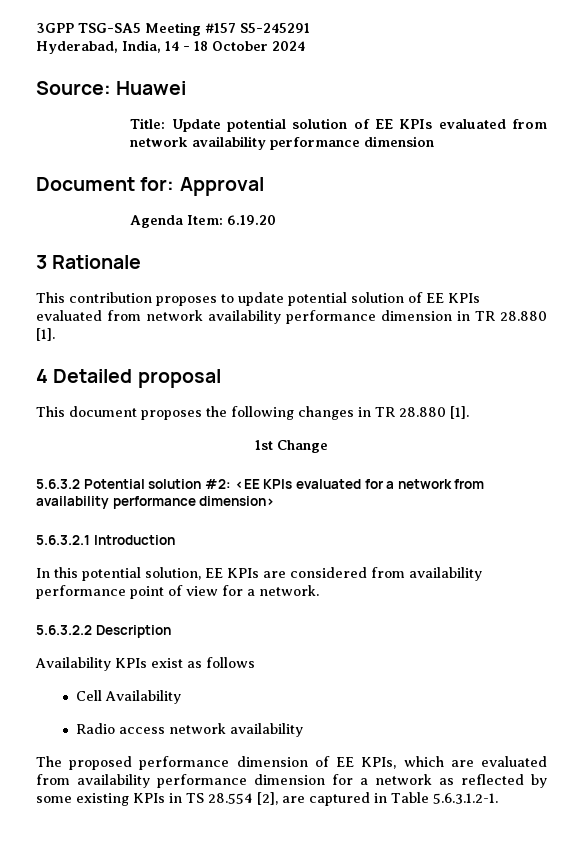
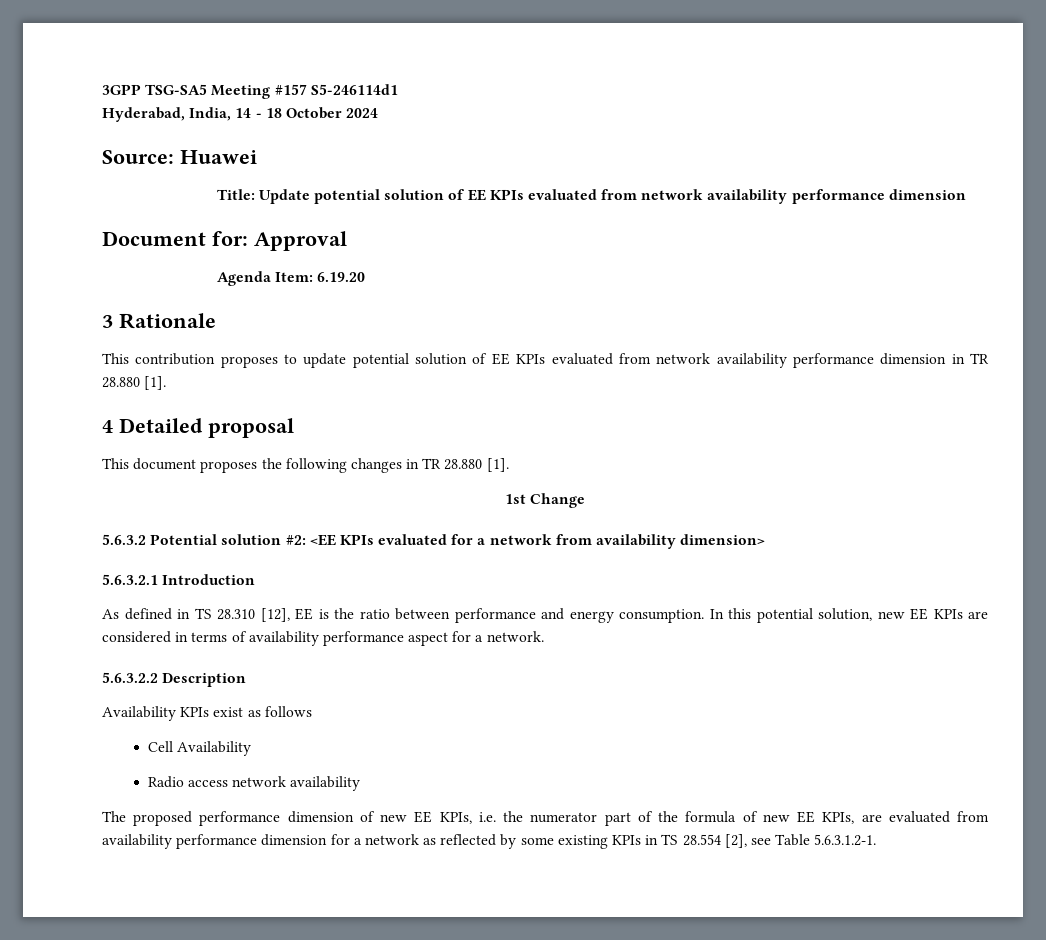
[240,23,310,33] S5-245291 -> [310,84,398,95] S5-246114d1
[112,496,196,509] performance -> (677, 541) none
(175, 540) none -> [102,608,704,623] As defined in TS 28.310 [12], EE is the ratio between performance and energy consumption.
(201, 573) none -> [877,611,905,619] new
[371,567,482,581] [36,585,218,599] from availability performance point of view -> [175,631,449,646] in terms of availability performance aspect
[336,756,444,769] EE KPIs, which -> [380,811,855,826] new EE KPIs, i.e. the numerator part of the formula of new EE KPIs,
[282,792,387,806] are captured in -> [750,838,771,845] see

